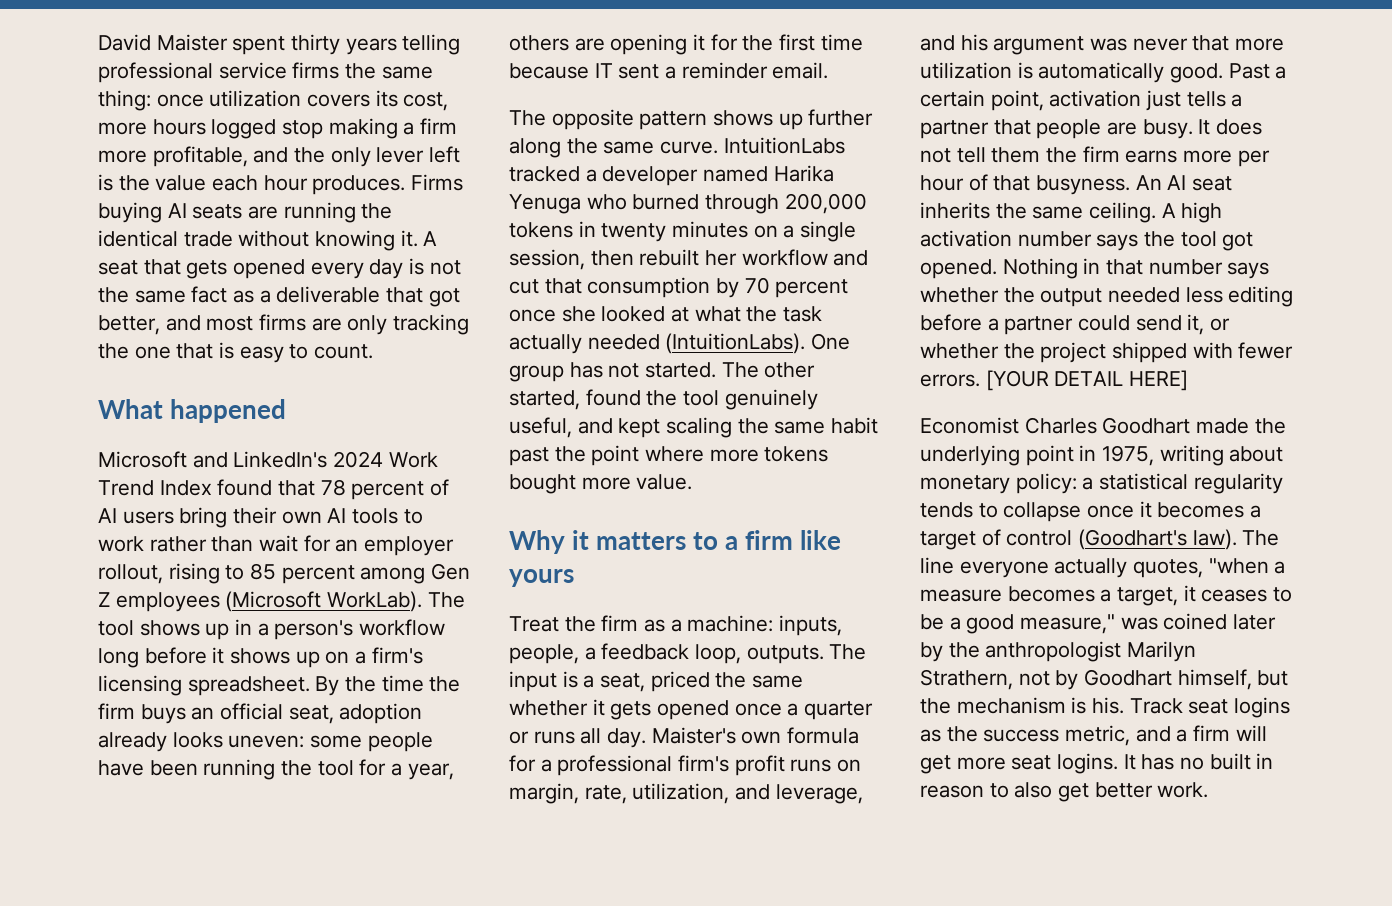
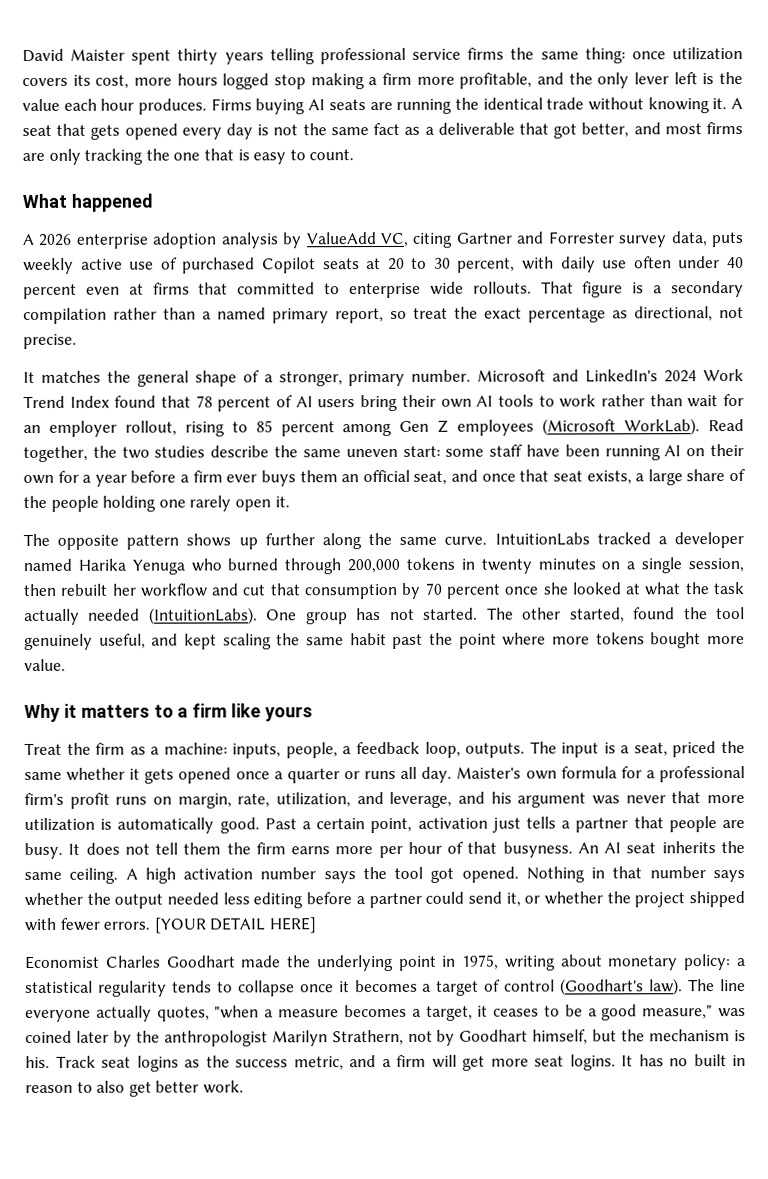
(287, 411) none -> [23,231,745,249] [23,256,745,275] [23,280,745,300] [23,306,744,325] [23,333,77,350] [23,369,472,387] A 2026 enterprise adoption analysis by ValueAdd VC, citing Gartner and Forrester survey data, puts weekly active use of purchased Copilot seats at 20 to 30 percent, with daily use often under 40 percent even at firms that committed to enterprise wide rollouts. That figure is a secondary compilation rather than a named primary report, so treat the exact percentage as directional, not precise. // It matches the general shape of a stronger, primary number.
[427,592,465,608] [98,619,446,640] [98,647,423,668] [98,675,461,696] [98,703,423,724] [98,732,433,752] [98,759,454,780] [509,34,863,55] [509,62,829,79] The tool shows up in a person's workflow long before it shows up on a firm's licensing spreadsheet. By the time the firm buys an official seat, adoption already looks uneven: some people have been running the tool for a year, others are opening it for the first time because IT sent a reminder email. -> [707,418,744,432] [23,443,744,463] [23,468,746,487] [23,495,290,512] Read together, the two studies describe the same uneven start: some staff have been running AI on their own for a year before a firm ever buys them an official seat, and once that seat exists, a large share of the people holding one rarely open it.

